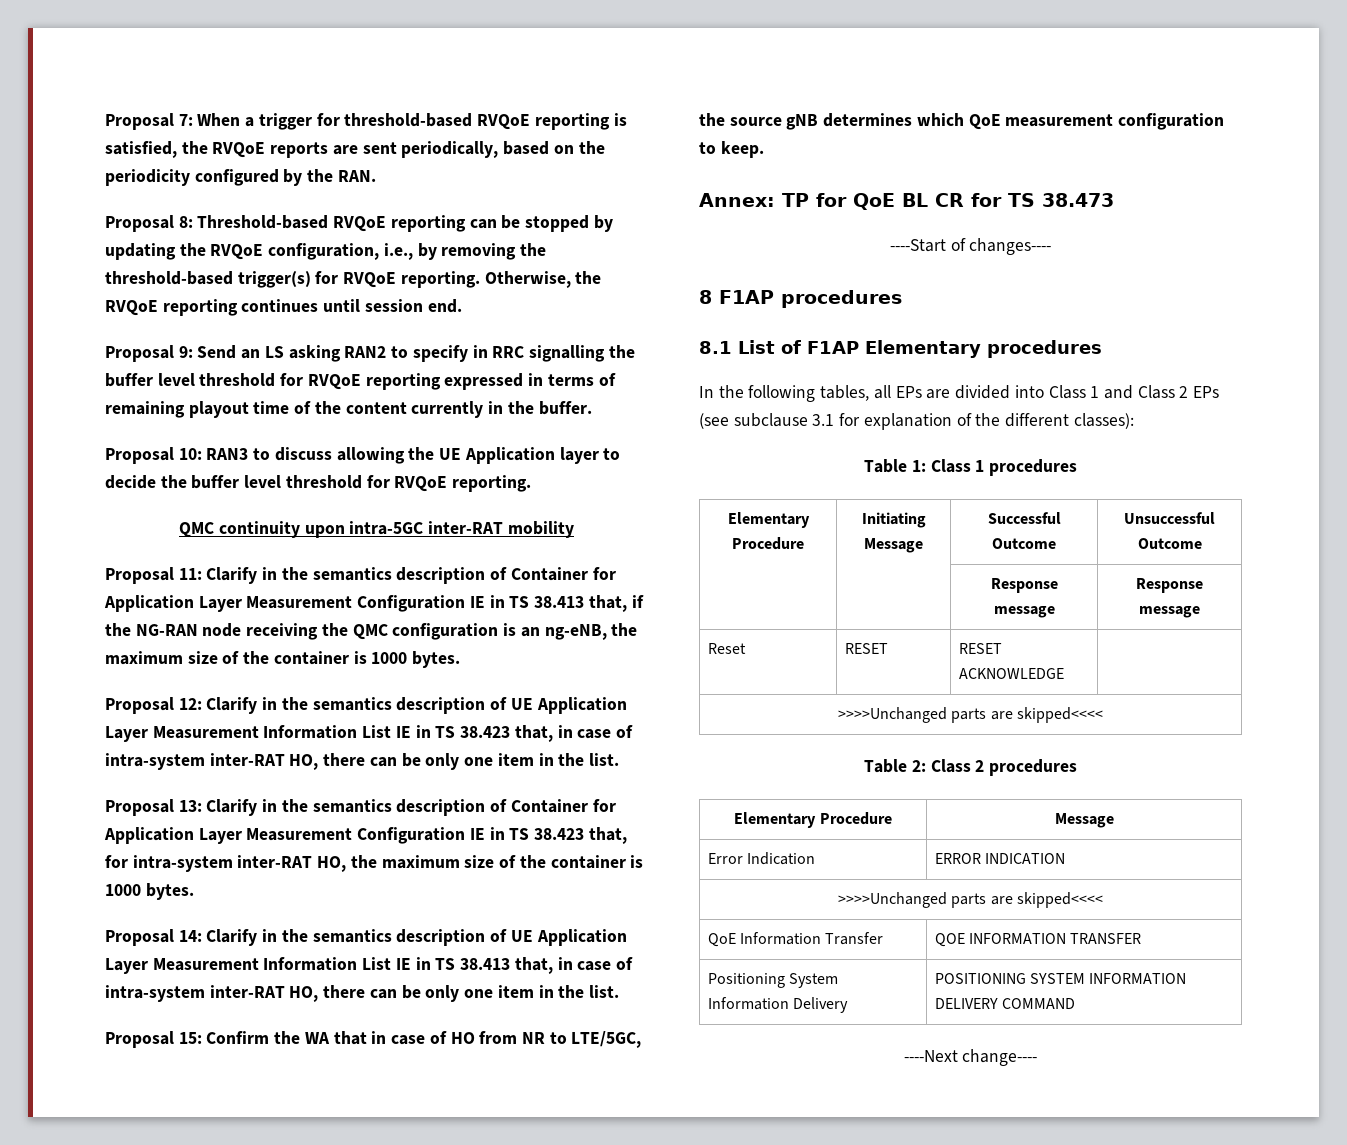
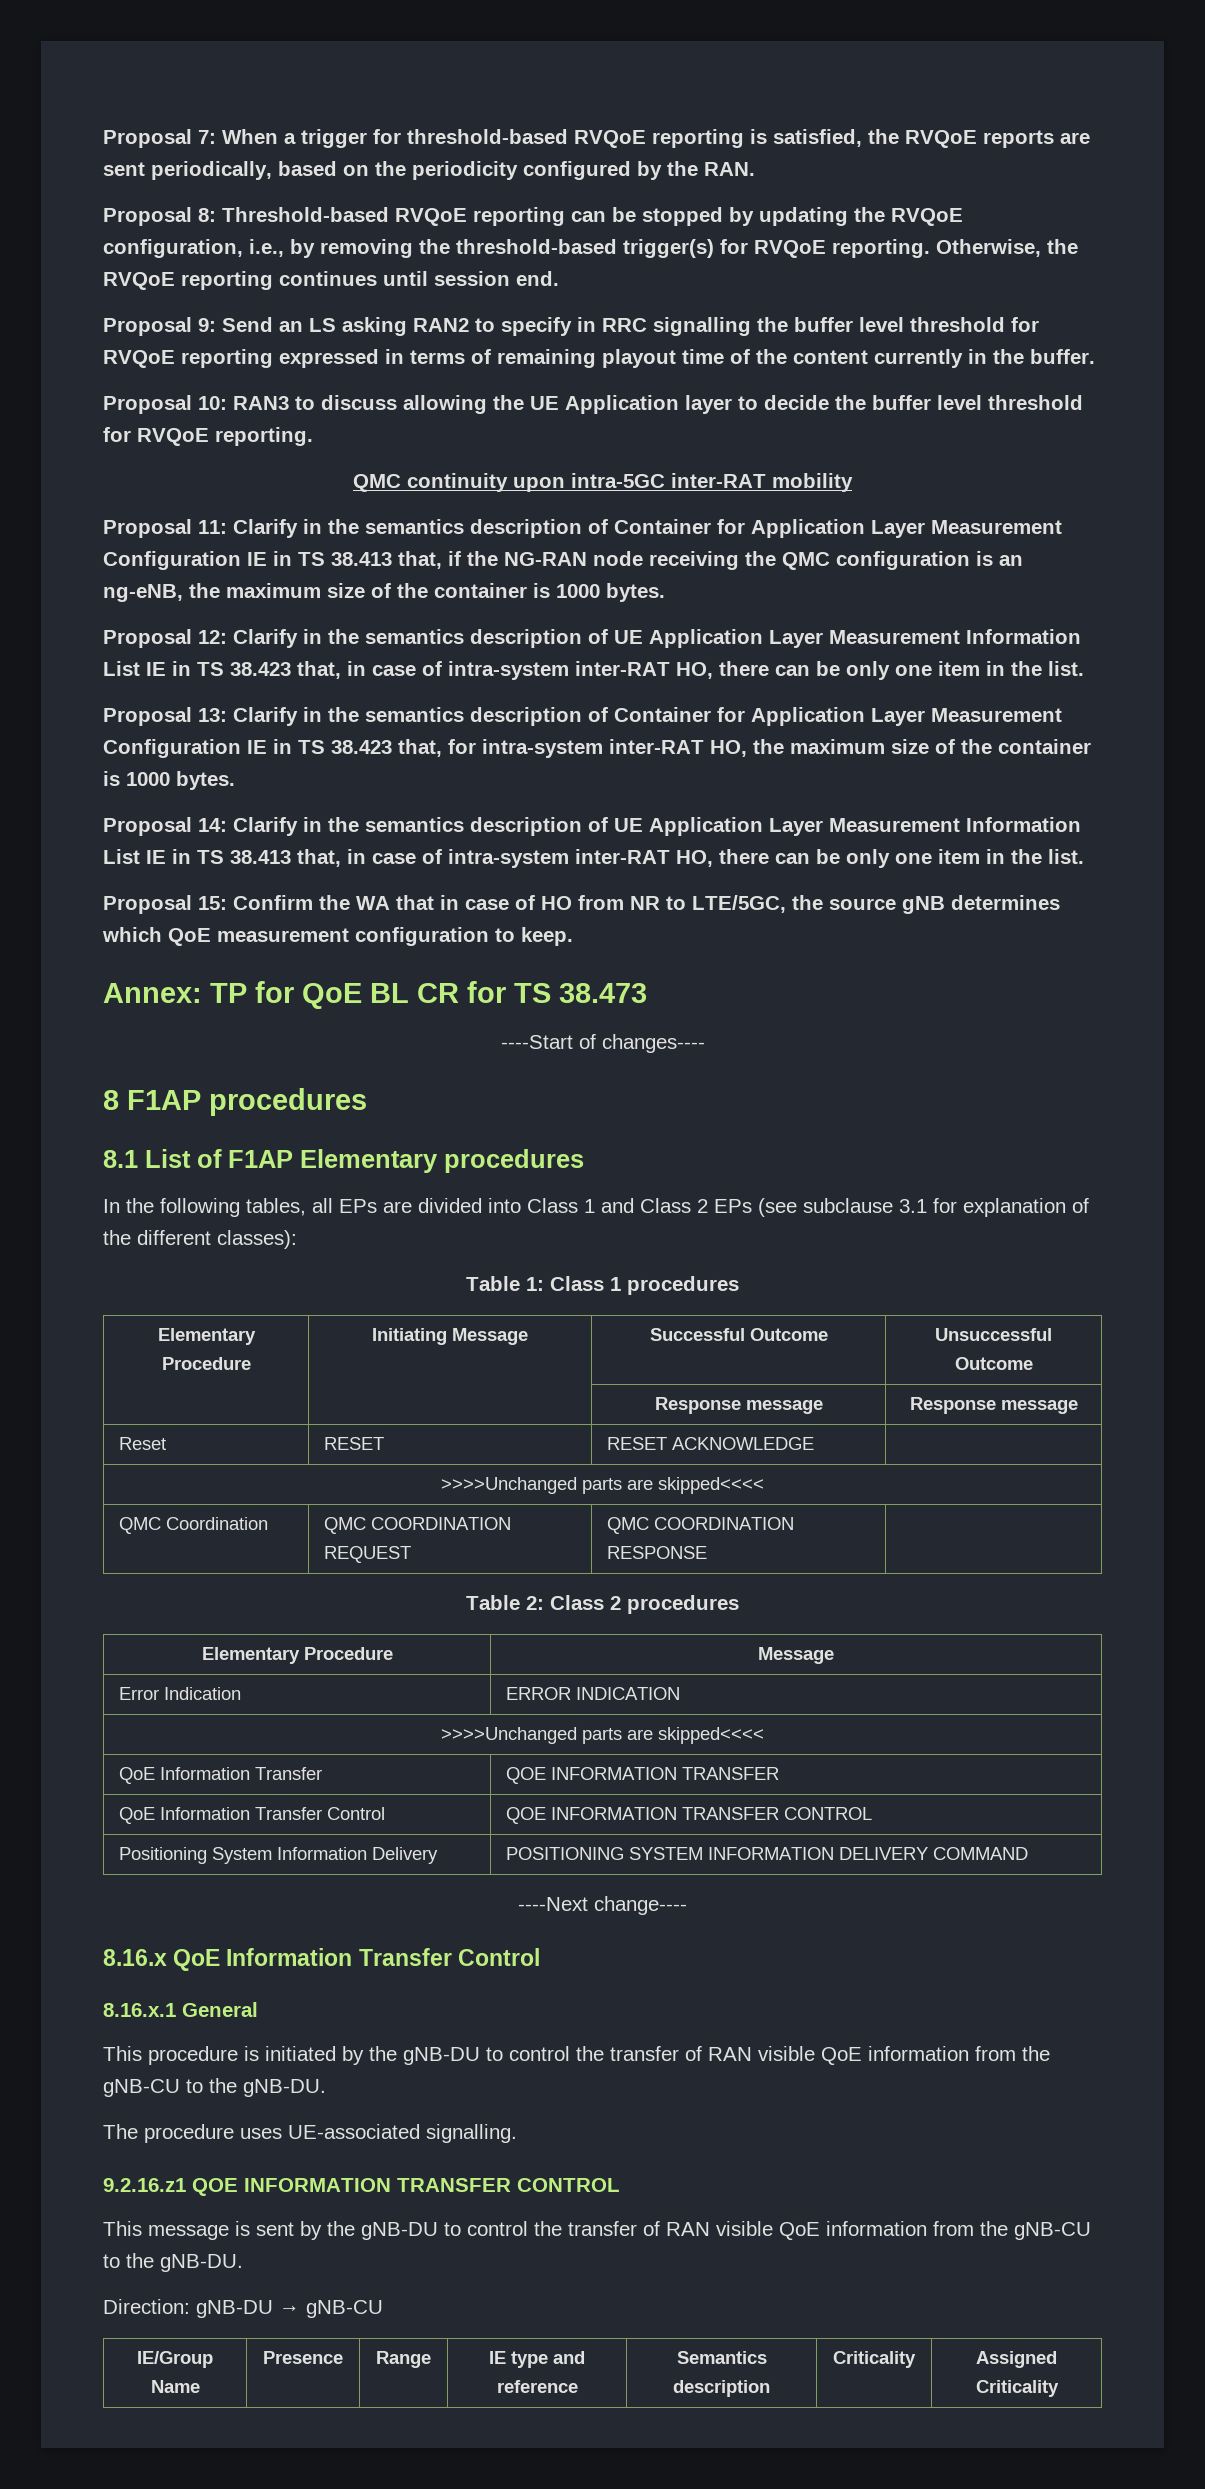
(1103, 715) none -> [119,1517,269,1534] [324,1517,512,1534] [324,1546,412,1563] [607,1517,795,1534] [607,1546,708,1559] // QMC Coordination | QMC COORDINATION REQUEST | QMC COORDINATION RESPONSE |
(1142, 938) none -> [119,1807,386,1824] [506,1807,873,1824] // QoE Information Transfer Control | QOE INFORMATION TRANSFER CONTROL
(1038, 1057) none -> [103,1948,540,1971] [103,2002,258,2017] [103,2046,1050,2065] [103,2078,326,2097] [103,2124,517,2143] [103,2178,620,2196] [103,2221,1091,2240] [103,2253,243,2272] [103,2299,383,2318] [137,2351,213,2368] [150,2380,200,2393] [263,2351,343,2364] [376,2351,431,2368] [489,2351,585,2368] [496,2380,578,2393] [676,2351,767,2364] [673,2380,771,2397] [833,2351,917,2368] [976,2351,1057,2368] [975,2380,1059,2397] // 8.16.x QoE Information Transfer Control // 8.16.x.1 General // This procedure is initiated by the gNB-DU to control the transfer of RAN visible QoE information from the gNB-CU to the gNB-DU. // The procedure uses UE-associated signalling. // 9.2.16.z1 QOE INFORMATION TRANSFER CONTROL // This message is sent by the gNB-DU to control the transfer of RAN visible QoE information from the gNB-CU to the gNB-DU. // Direction: gNB-DU → gNB-CU // IE/Group Name | Presence | Range | IE type and reference | Semantics description | Criticality | Assigned Criticality

